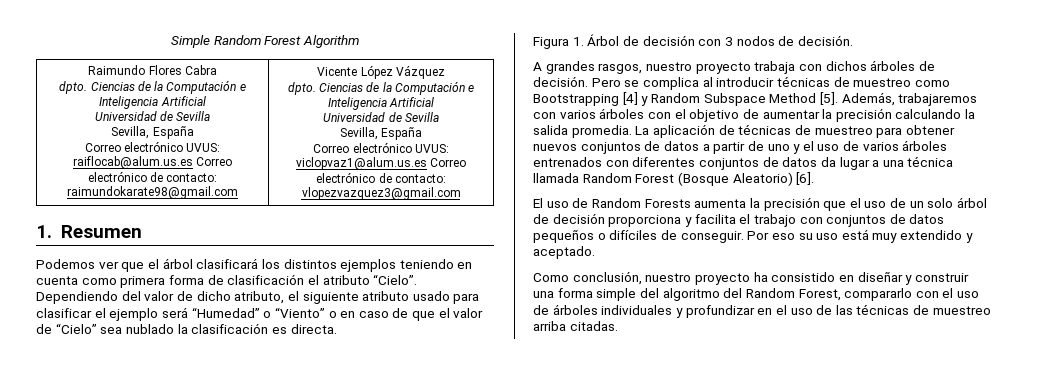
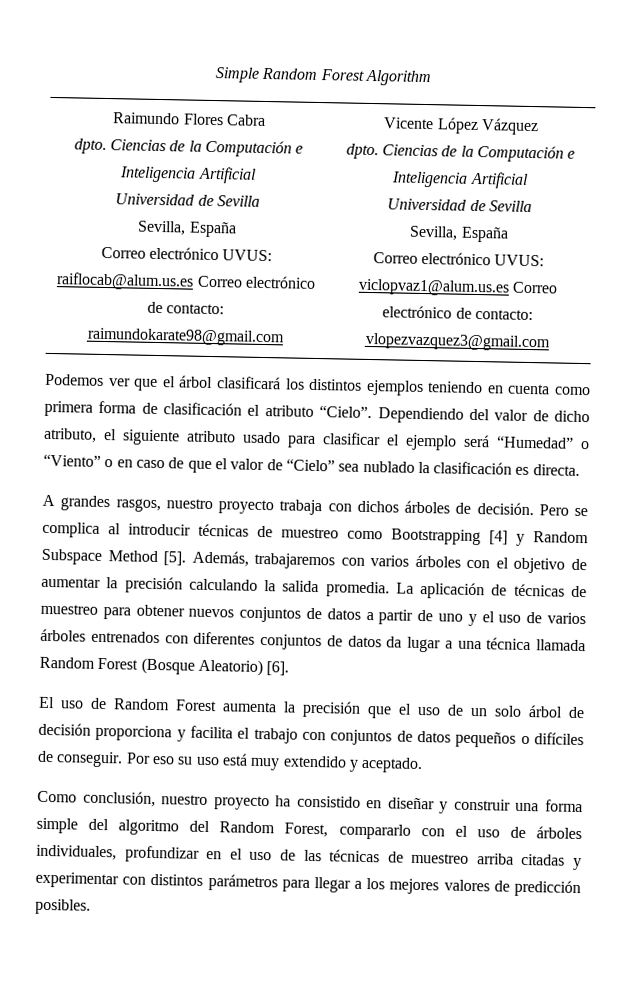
[36,225,142,238] // 1. Resumen -> (551, 342) none
[533,34,853,49] // Figura 1. Árbol de decisión con 3 nodos de decisión. -> (580, 470) none
[644,199,691,208] Forests -> [175,699,217,712] Forest
[601,305,683,318] individuales y -> [36,844,117,861] individuales,
[569,321,618,331] citadas. -> [521,853,582,871] [35,871,581,898] [35,898,91,915] citadas y experimentar con distintos parámetros para llegar a los mejores valores de predicción posibles.

